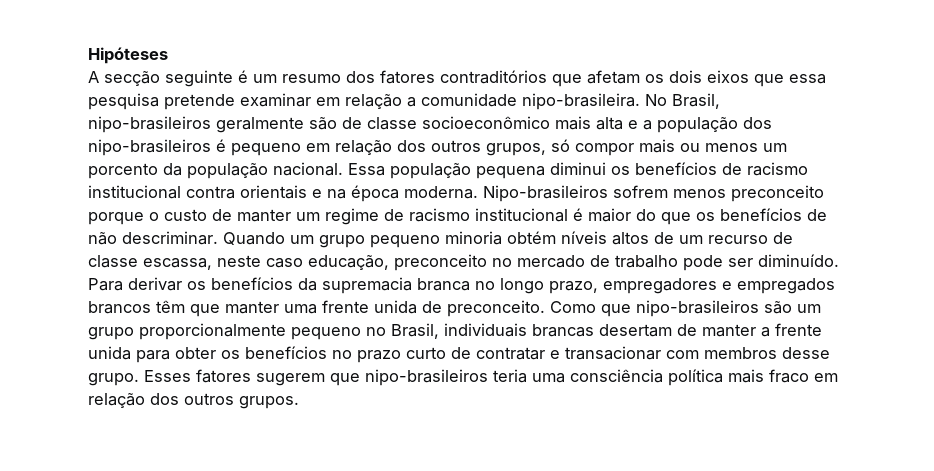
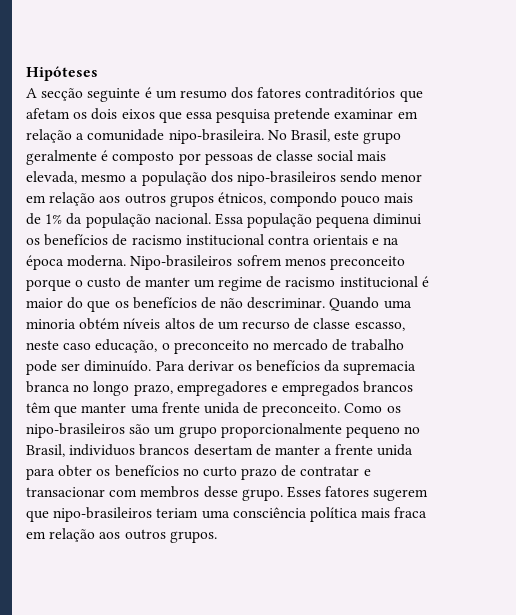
[88,116,772,133] [88,139,787,156] [88,163,158,179] nipo-brasileiros geralmente são de classe socioeconômico mais alta e a população dos nipo-brasileiros é pequeno em relação dos outros grupos, só compor mais ou menos um porcento -> [334,130,402,144] [26,150,387,165] [26,171,423,186] [26,192,414,207] [26,213,63,225] este grupo geralmente é composto por pessoas de classe social mais elevada, mesmo a população dos nipo-brasileiros sendo menor em relação aos outros grupos étnicos, compondo pouco mais de 1%
[290,235,440,248] um grupo pequeno -> [383,300,412,309] uma
[143,258,212,270] escassa, -> [354,322,405,331] escasso,
(389, 262) none -> [161,343,170,350] o
[601,304,631,317] que -> [386,406,401,413] os
[444,323,594,337] individuais brancas -> [69,444,190,456] individuos brancos
[357,347,446,363] prazo curto -> [202,466,278,480] curto prazo
[493,369,527,383] teria -> [156,508,199,518] teriam
[769,369,838,383] [88,392,179,408] fraco em relação dos -> [394,507,428,518] [26,528,121,542] fraca em relação aos

